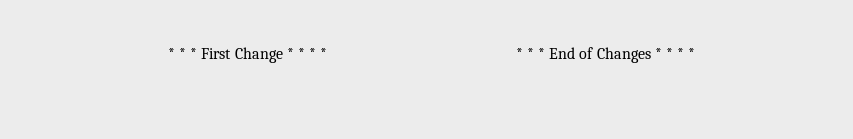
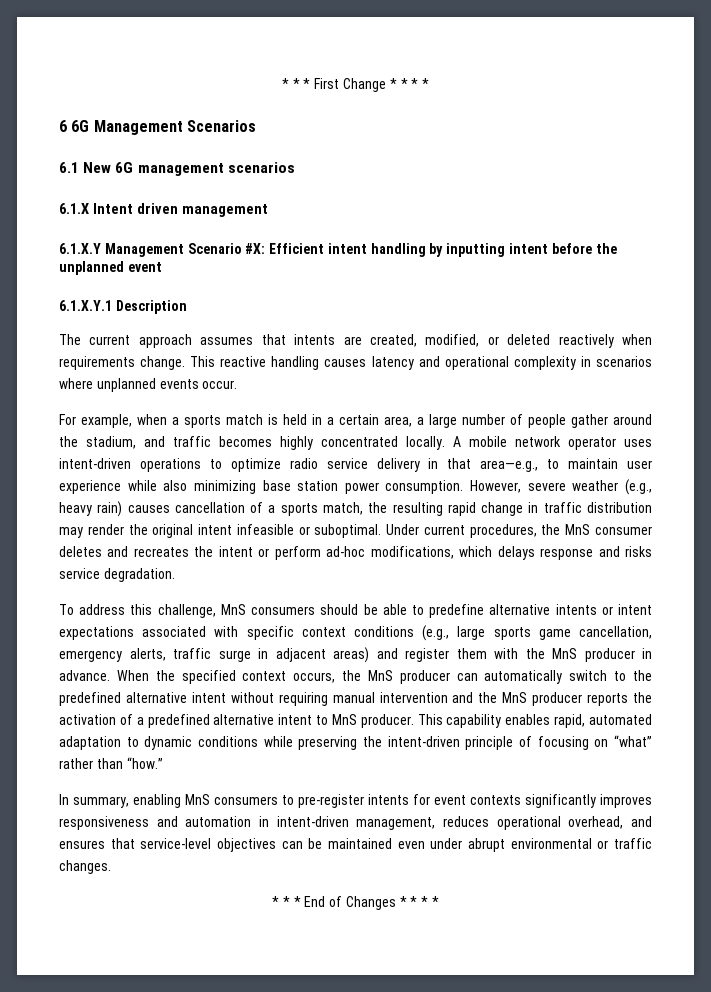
(328, 53) none -> [59,120,256,135] [59,162,295,176] [59,203,268,217] [59,243,617,257] [59,261,162,275] [59,300,187,314] [59,334,652,348] [59,356,652,370] [59,378,238,392] [59,414,652,428] [59,436,652,450] [59,458,653,472] [59,479,652,495] [59,501,652,517] [59,524,652,538] [59,546,652,560] [59,568,175,582] [59,604,652,618] [59,625,652,641] [59,647,652,663] [59,670,652,684] [59,692,652,706] [59,714,653,728] [59,735,652,750] [59,757,163,769] [59,794,652,808] [59,816,652,830] [59,838,652,852] [59,860,111,874] // 6 6G Management Scenarios // 6.1 New 6G management scenarios // 6.1.X Intent driven management // 6.1.X.Y Management Scenario #X: Efficient intent handling by inputting intent before the unplanned event // 6.1.X.Y.1 Description // The current approach assumes that intents are created, modified, or deleted reactively when requirements change. This reactive handling causes latency and operational complexity in scenarios where unplanned events occur. // For example, when a sports match is held in a certain area, a large number of people gather around the stadium, and traffic becomes highly concentrated locally. A mobile network operator uses intent-driven operations to optimize radio service delivery in that area—e.g., to maintain user experience while also minimizing base station power consumption. However, severe weather (e.g., heavy rain) causes cancellation of a sports match, the resulting rapid change in traffic distribution may render the original intent infeasible or suboptimal. Under current procedures, the MnS consumer deletes and recreates the intent or perform ad-hoc modifications, which delays response and risks service degradation. // To address this challenge, MnS consumers should be able to predefine alternative intents or intent expectations associated with specific context conditions (e.g., large sports game cancellation, emergency alerts, traffic surge in adjacent areas) and register them with the MnS producer in advance. When the specified context occurs, the MnS producer can automatically switch to the predefined alternative intent without requiring manual intervention and the MnS producer reports the activation of a predefined alternative intent to MnS producer. This capability enables rapid, automated adaptation to dynamic conditions while preserving the intent-driven principle of focusing on “what” rather than “how.” // In summary, enabling MnS consumers to pre-register intents for event contexts significantly improves responsiveness and automation in intent-driven management, reduces operational overhead, and ensures that service-level objectives can be maintained even under abrupt environmental or traffic changes.

